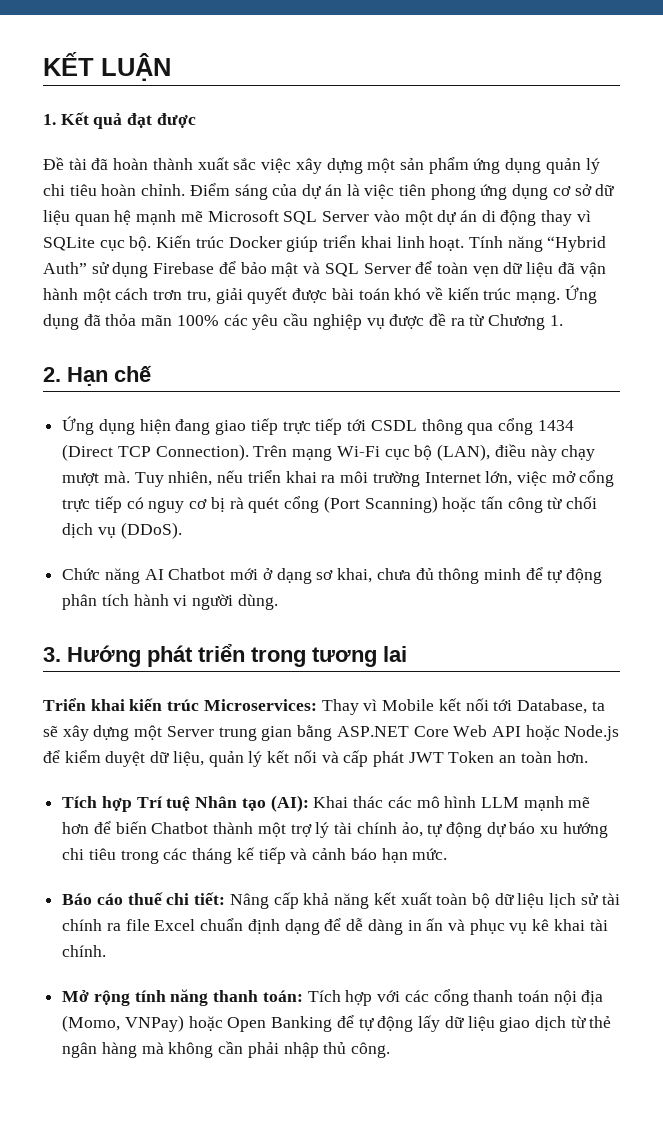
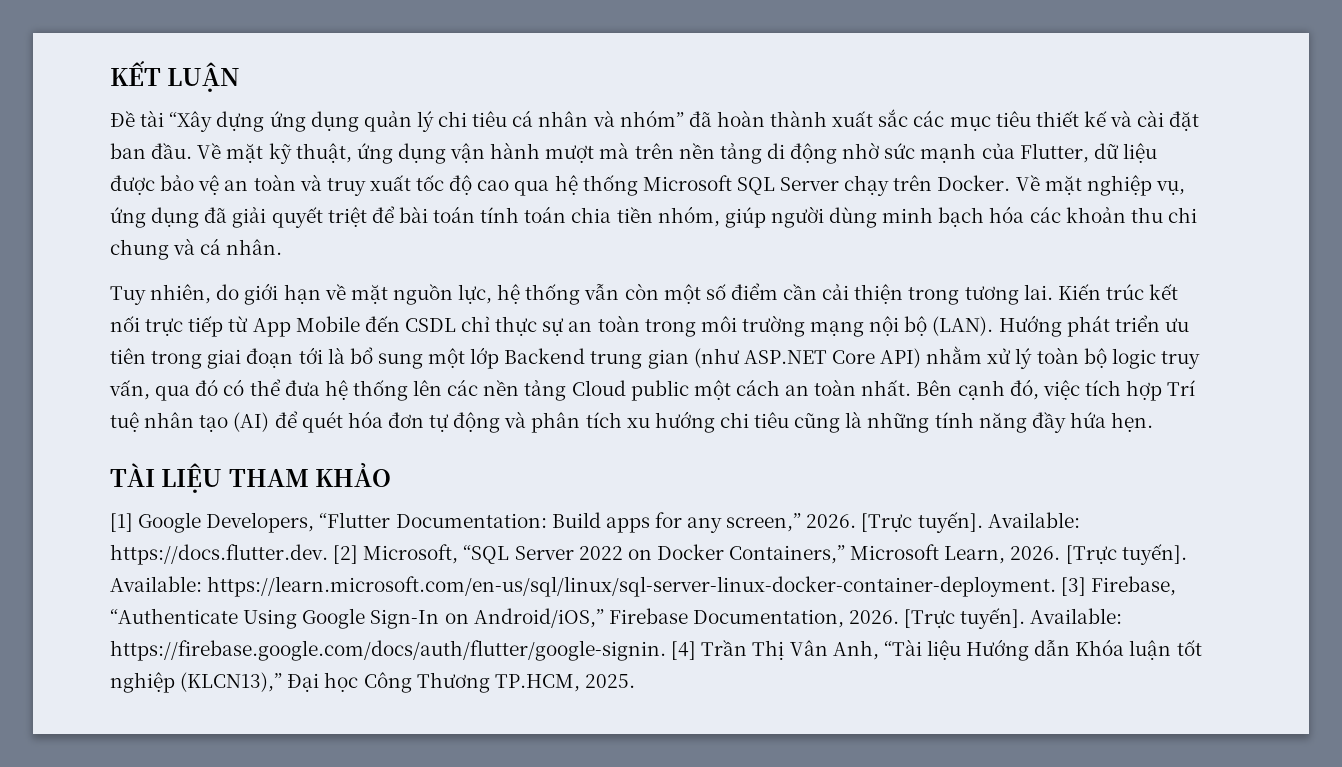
[43,112,196,129] [43,157,469,174] 1. Kết quả đạt được // Đề tài đã hoàn thành xuất sắc việc xây dựng một sản phẩm -> [110,110,265,132] Đề tài “Xây dựng
[101,183,615,200] [43,210,591,226] [43,235,607,252] [43,261,606,278] [43,285,597,304] [43,313,563,330] [43,365,152,386] [62,416,574,435] [62,444,596,461] [62,470,615,487] [62,496,598,513] [62,522,182,539] [62,567,603,584] [62,594,278,610] [43,644,407,667] [43,698,605,715] [43,725,214,741] hoàn chỉnh. Điểm sáng của dự án là việc tiên phong ứng dụng cơ sở dữ liệu quan hệ mạnh mẽ Microsoft SQL Server vào một dự án di động thay vì SQLite cục bộ. Kiến trúc Docker giúp triển khai linh hoạt. Tính năng “Hybrid Auth” sử dụng Firebase để bảo mật và SQL Server để toàn vẹn dữ liệu đã vận hành một cách trơn tru, giải quyết được bài toán khó về kiến trúc mạng. Ứng dụng đã thỏa mãn 100% các yêu cầu nghiệp vụ được đề ra từ Chương 1. // 2. Hạn chế // Ứng dụng hiện đang giao tiếp trực tiếp tới CSDL thông qua cổng 1434 (Direct TCP Connection). Trên mạng Wi-Fi cục bộ (LAN), điều này chạy mượt mà. Tuy nhiên, nếu triển khai ra môi trường Internet lớn, việc mở cổng trực tiếp có nguy cơ bị rà quét cổng (Port Scanning) hoặc tấn công từ chối dịch vụ (DDoS). // Chức năng AI Chatbot mới ở dạng sơ khai, chưa đủ thông minh để tự động phân tích hành vi người dùng. // 3. Hướng phát triển trong tương lai // Triển khai kiến trúc Microservices: Thay vì Mobile kết nối tới Database, ta sẽ xây dựng một Server -> [512,109,1200,131] [110,142,1157,164] [110,174,1185,196] [110,206,1197,228] [110,238,283,260] [110,283,1179,305] [110,315,1189,337] [110,347,586,369] cá nhân và nhóm” đã hoàn thành xuất sắc các mục tiêu thiết kế và cài đặt ban đầu. Về mặt kỹ thuật, ứng dụng vận hành mượt mà trên nền tảng di động nhờ sức mạnh của Flutter, dữ liệu được bảo vệ an toàn và truy xuất tốc độ cao qua hệ thống Microsoft SQL Server chạy trên Docker. Về mặt nghiệp vụ, ứng dụng đã giải quyết triệt để bài toán tính toán chia tiền nhóm, giúp người dùng minh bạch hóa các khoản thu chi chung và cá nhân. // Tuy nhiên, do giới hạn về mặt nguồn lực, hệ thống vẫn còn một số điểm cần cải thiện trong tương lai. Kiến trúc kết nối trực tiếp từ App Mobile đến CSDL chỉ thực sự an toàn trong môi trường mạng nội bộ (LAN). Hướng phát triển ưu tiên trong giai đoạn tới là bổ sung một lớp Backend
[297,725,333,741] bằng -> [693,348,740,368] (như
[453,725,620,741] [43,750,588,767] [62,795,591,812] [62,821,608,838] [62,847,448,864] [62,892,620,909] [62,918,608,935] [62,945,107,957] [62,989,604,1006] [62,1015,612,1032] [62,1041,391,1058] Web API hoặc Node.js để kiểm duyệt dữ liệu, quản lý kết nối và cấp phát JWT Token an toàn hơn. // Tích hợp Trí tuệ Nhân tạo (AI): Khai thác các mô hình LLM mạnh mẽ hơn để biến Chatbot thành một trợ lý tài chính ảo, tự động dự báo xu hướng chi tiêu trong các tháng kế tiếp và cảnh báo hạn mức. // Báo cáo thuế chi tiết: Nâng cấp khả năng kết xuất toàn bộ dữ liệu lịch sử tài chính ra file Excel chuẩn định dạng để dễ dàng in ấn và phục vụ kê khai tài chính. // Mở rộng tính năng thanh toán: Tích hợp với các cổng thanh toán nội địa (Momo, VNPay) hoặc Open Banking để tự động lấy dữ liệu giao dịch từ thẻ ngân hàng mà không cần phải nhập thủ công. -> [880,346,1200,369] [109,379,1196,401] [110,411,1154,433] [110,462,392,493] [110,512,1080,533] [110,544,1187,565] [110,576,1177,597] [110,608,1123,629] [110,639,1202,661] [110,672,635,693] API) nhằm xử lý toàn bộ logic truy vấn, qua đó có thể đưa hệ thống lên các nền tảng Cloud public một cách an toàn nhất. Bên cạnh đó, việc tích hợp Trí tuệ nhân tạo (AI) để quét hóa đơn tự động và phân tích xu hướng chi tiêu cũng là những tính năng đầy hứa hẹn. // TÀI LIỆU THAM KHẢO // [1] Google Developers, “Flutter Documentation: Build apps for any screen,” 2026. [Trực tuyến]. Available: https://docs.flutter.dev. [2] Microsoft, “SQL Server 2022 on Docker Containers,” Microsoft Learn, 2026. [Trực tuyến]. Available: https://learn.microsoft.com/en-us/sql/linux/sql-server-linux-docker-container-deployment. [3] Firebase, “Authenticate Using Google Sign-In on Android/iOS,” Firebase Documentation, 2026. [Trực tuyến]. Available: https://firebase.google.com/docs/auth/flutter/google-signin. [4] Trần Thị Vân Anh, “Tài liệu Hướng dẫn Khóa luận tốt nghiệp (KLCN13),” Đại học Công Thương TP.HCM, 2025.

